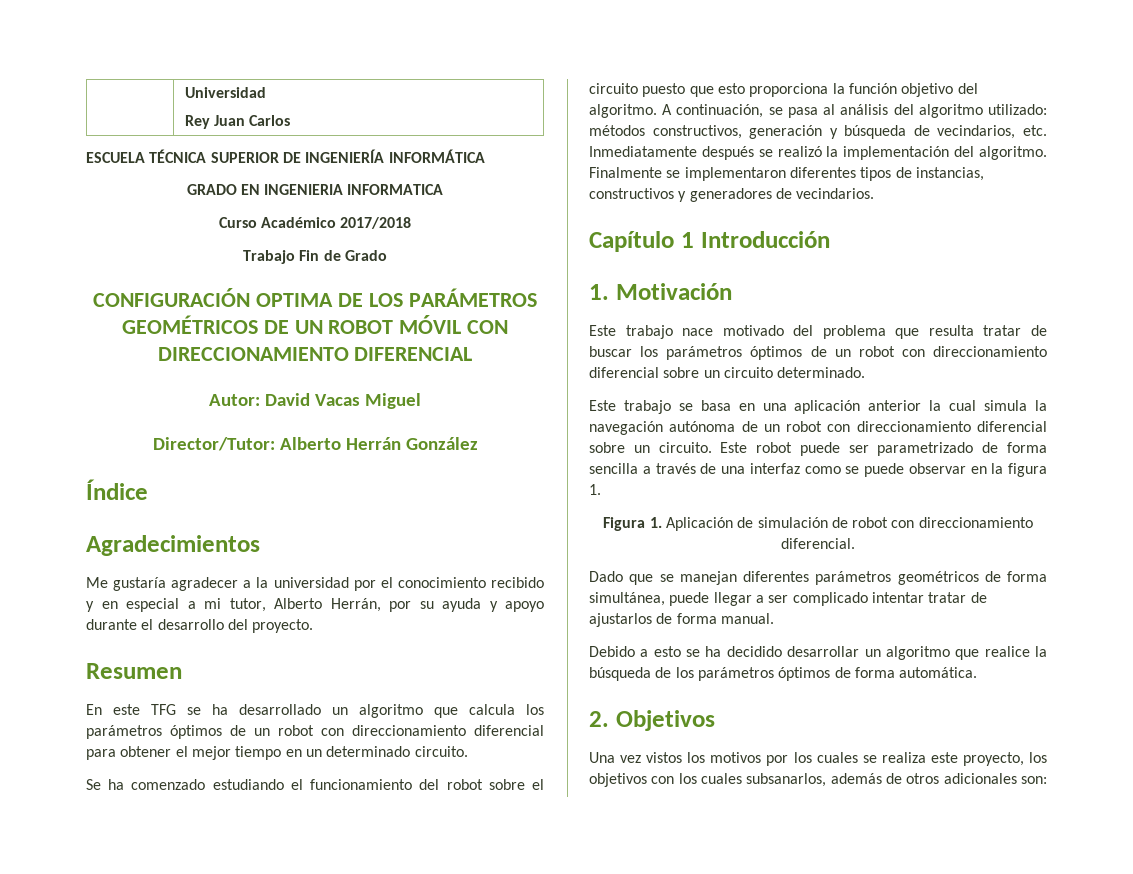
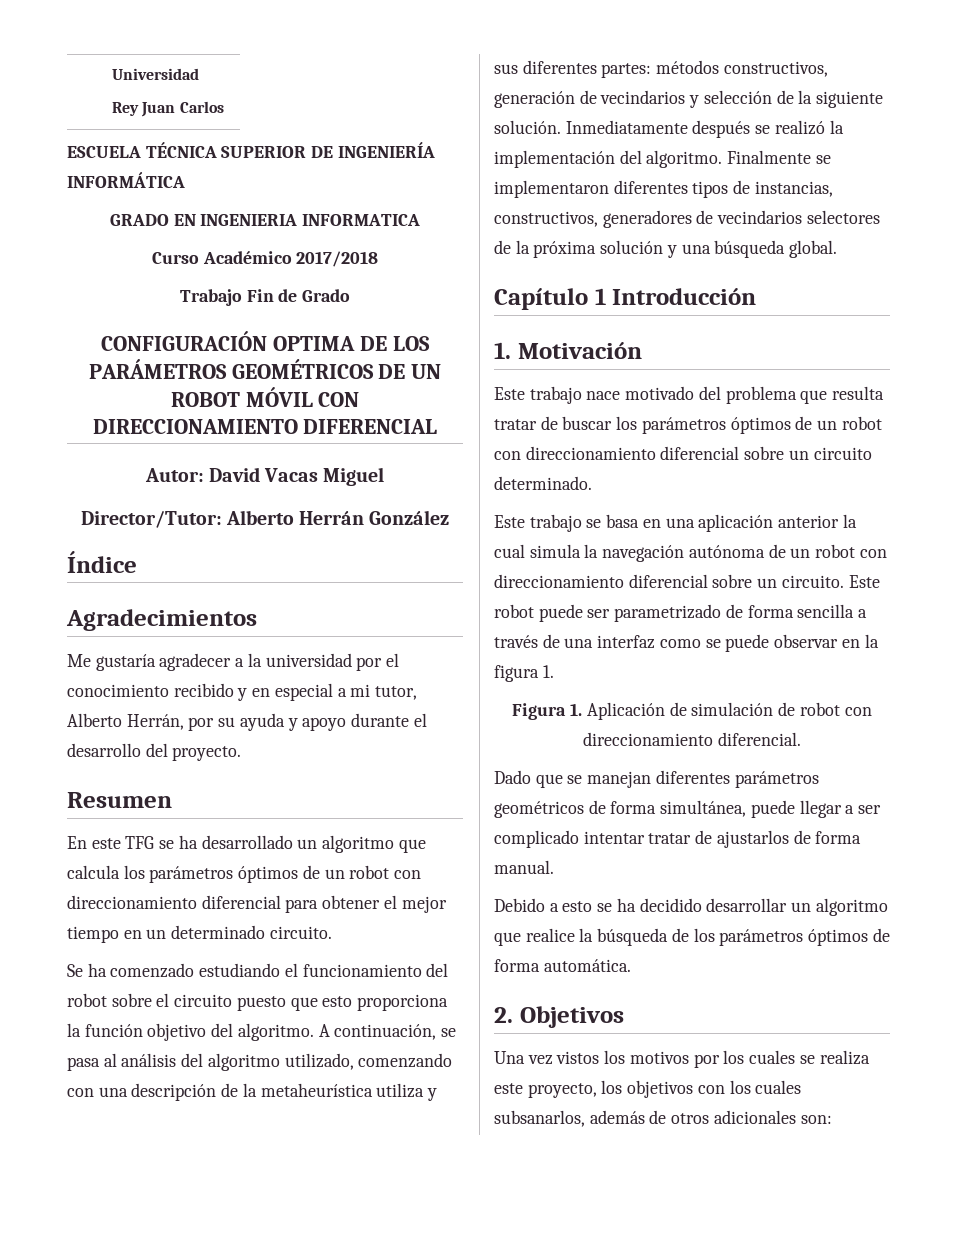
[988,104,1047,115] [589,125,1047,139] utilizado: métodos constructivos, generación y búsqueda de vecindarios, etc. -> [284,1053,453,1070] [67,1083,438,1101] [494,60,828,78] [494,90,884,108] [494,120,561,134] utilizado, comenzando con una descripción de la metaheurística utiliza y sus diferentes partes: métodos constructivos, generación de vecindarios y selección de la siguiente solución.
[589,188,875,202] constructivos y generadores de vecindarios. -> [494,210,880,228] [494,240,838,258] constructivos, generadores de vecindarios selectores de la próxima solución y una búsqueda global.

